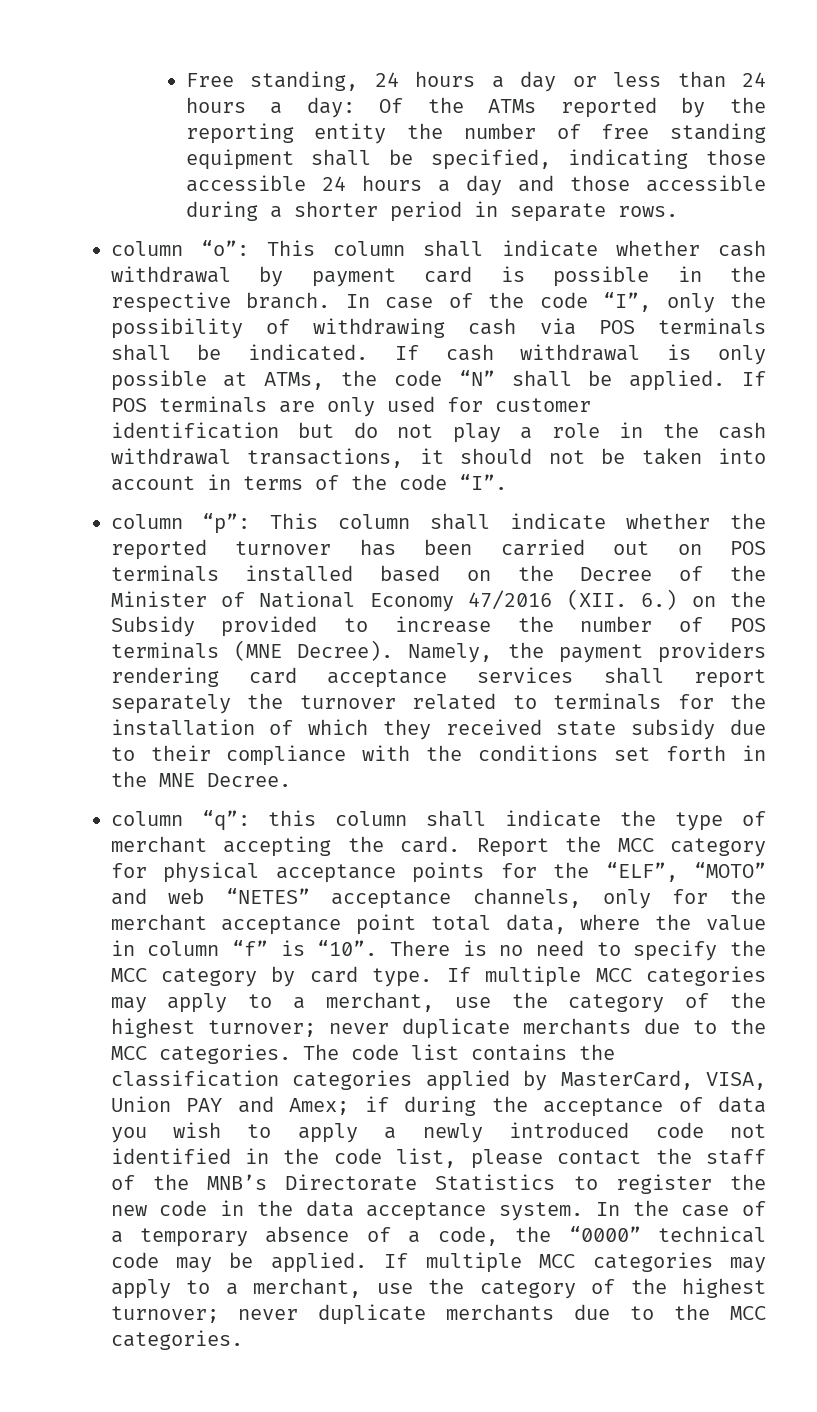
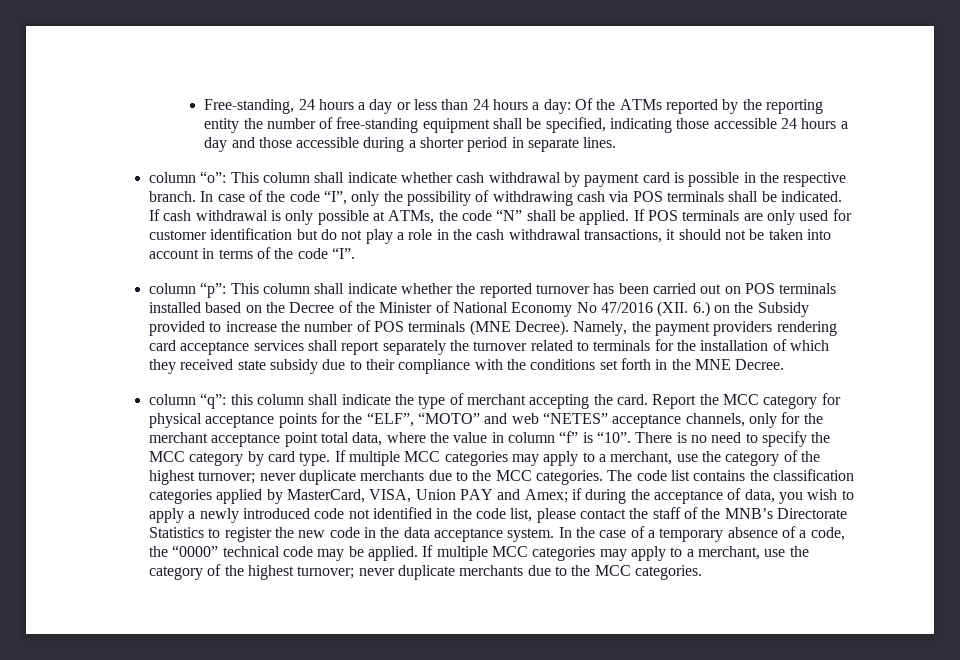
[185,71,359,91] Free standing, -> [204,99,295,114] Free-standing,
[601,123,767,143] free standing -> [336,117,419,133] free-standing
[617,206,678,217] rows. -> [583,137,617,148] lines.
(454, 602) none -> [576,302,597,313] No
[718,1096,767,1113] data -> [744,489,775,503] data,

